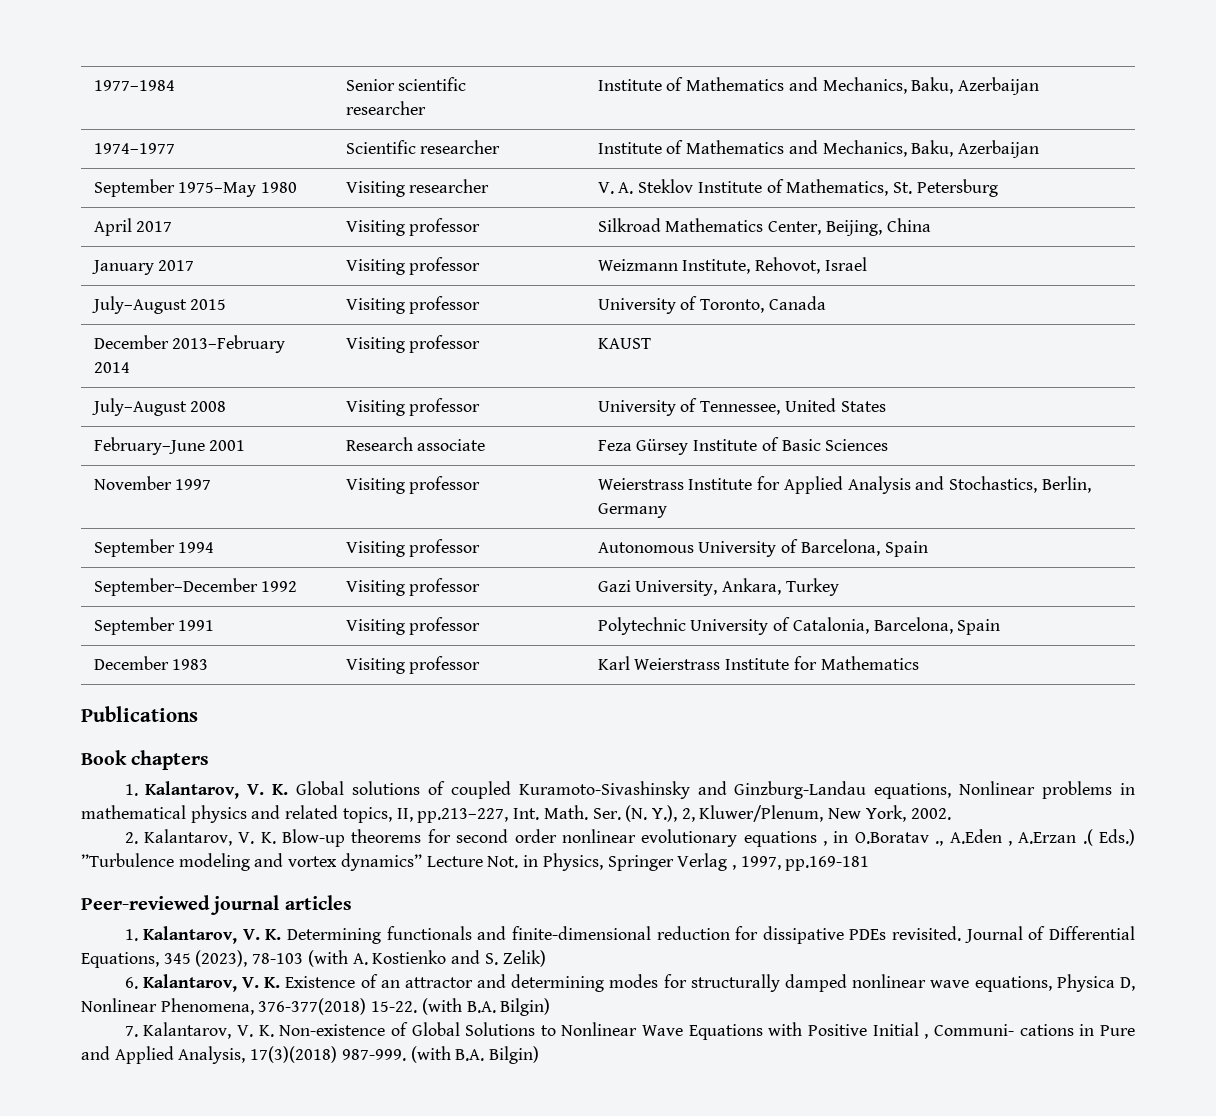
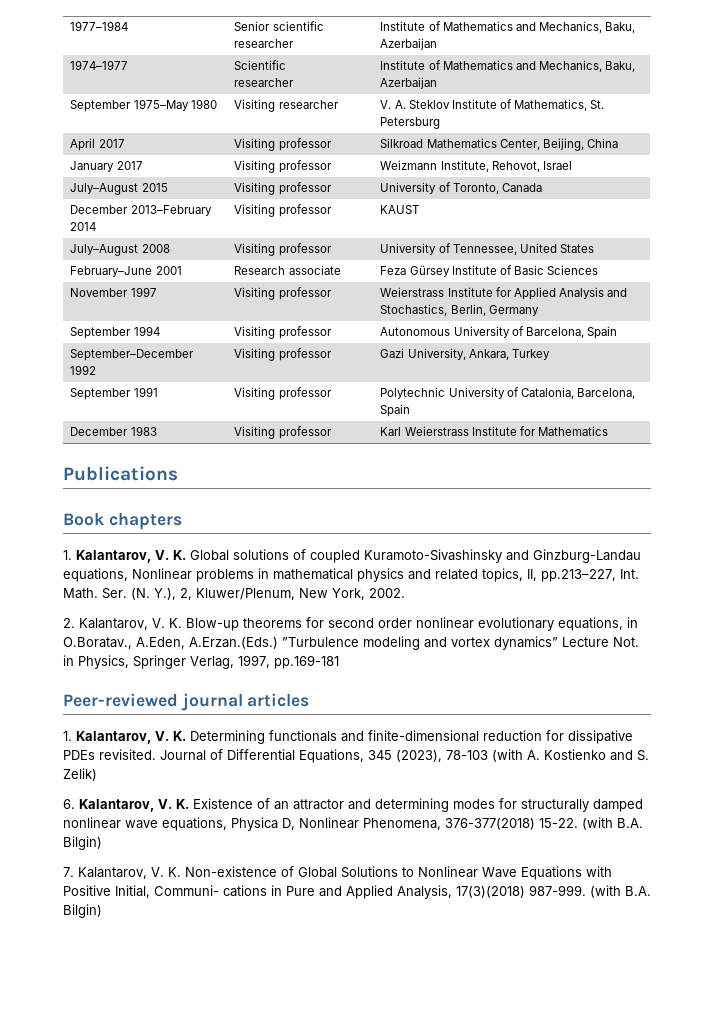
[743,829,1135,847] equations , in O.Boratav ., A.Eden , A.Erzan .( Eds.) -> [558,617,638,631] [63,637,278,649] equations, in O.Boratav., A.Eden, A.Erzan.(Eds.)
[677,853,736,871] Verlag , -> [190,656,234,669] Verlag,
[872,1022,929,1039] Initial , -> [115,885,150,898] Initial,

